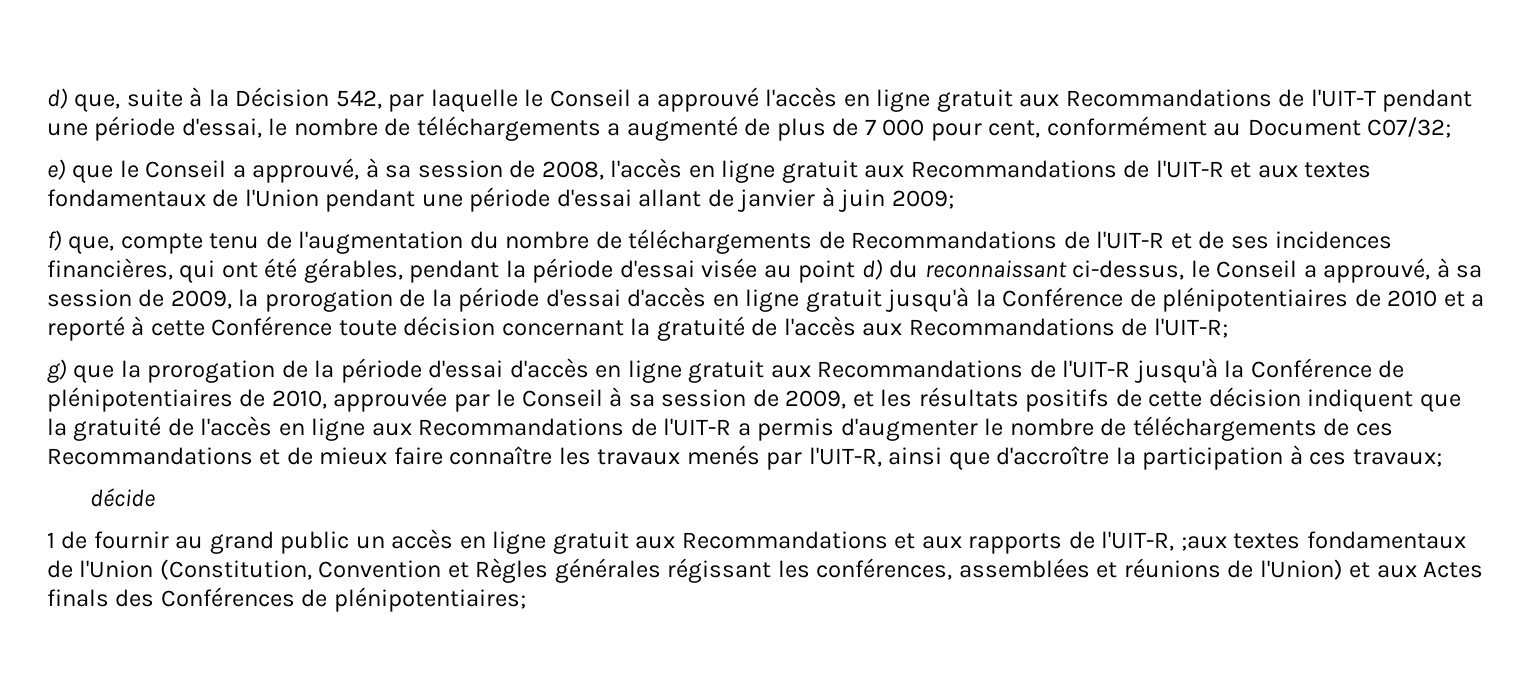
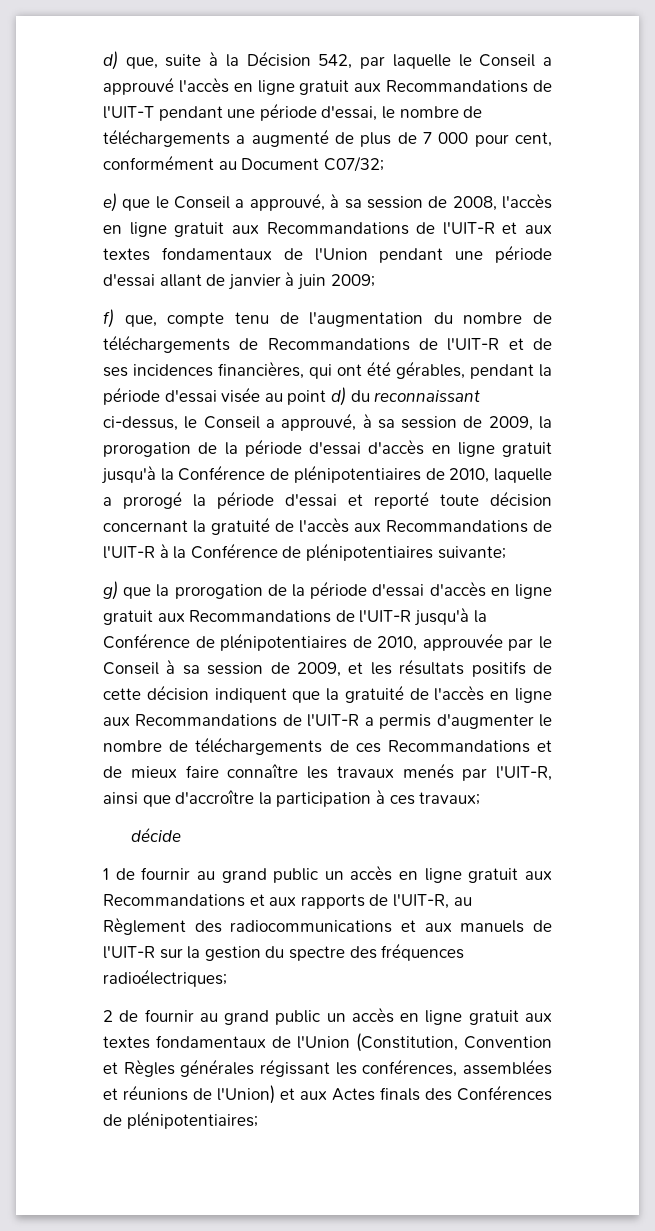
[1387,290,1485,307] [47,316,333,341] 2010 et a reporté à cette Conférence -> [449,468,552,483] [103,491,429,509] 2010, laquelle a prorogé la période d'essai et reporté
[1153,318,1228,338] l'UIT-R; -> [103,543,506,561] l'UIT-R à la Conférence de plénipotentiaires suivante;
[1180,536,1227,551] ;aux -> [453,897,472,906] [103,917,552,935] [103,943,465,961] [103,969,227,987] [103,1007,552,1025] au Règlement des radiocommunications et aux manuels de l'UIT-R sur la gestion du spectre des fréquences radioélectriques; // 2 de fournir au grand public un accès en ligne gratuit aux

